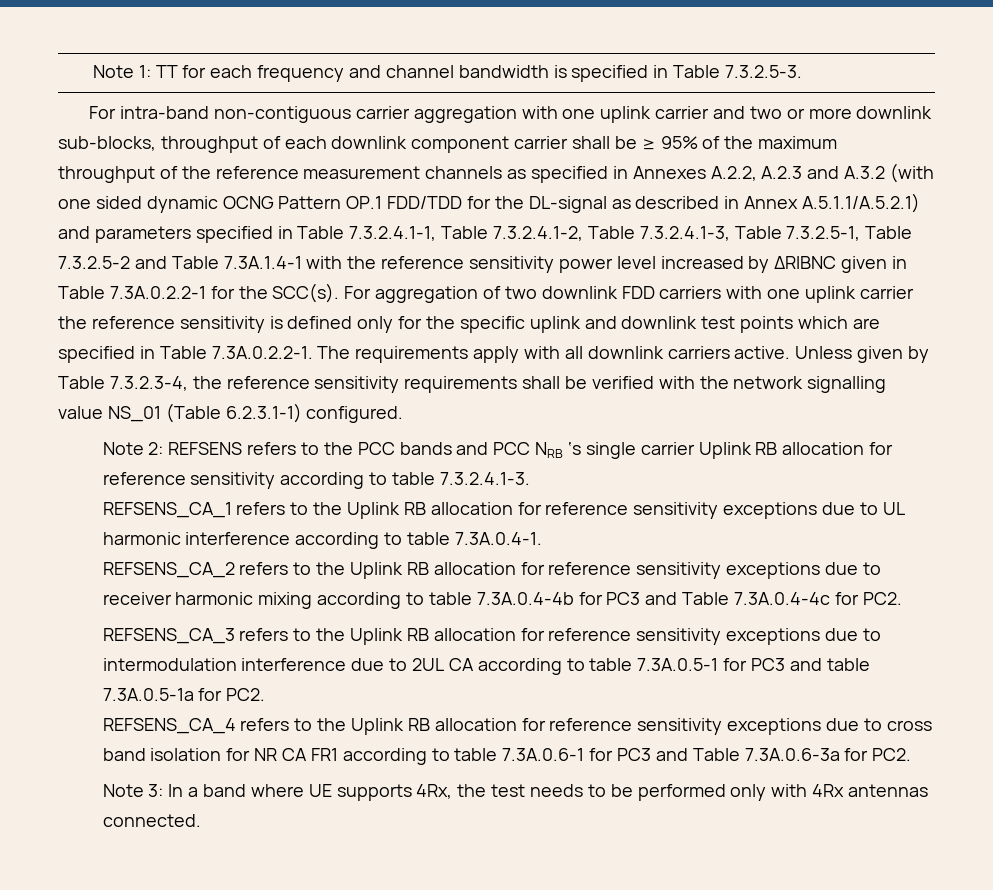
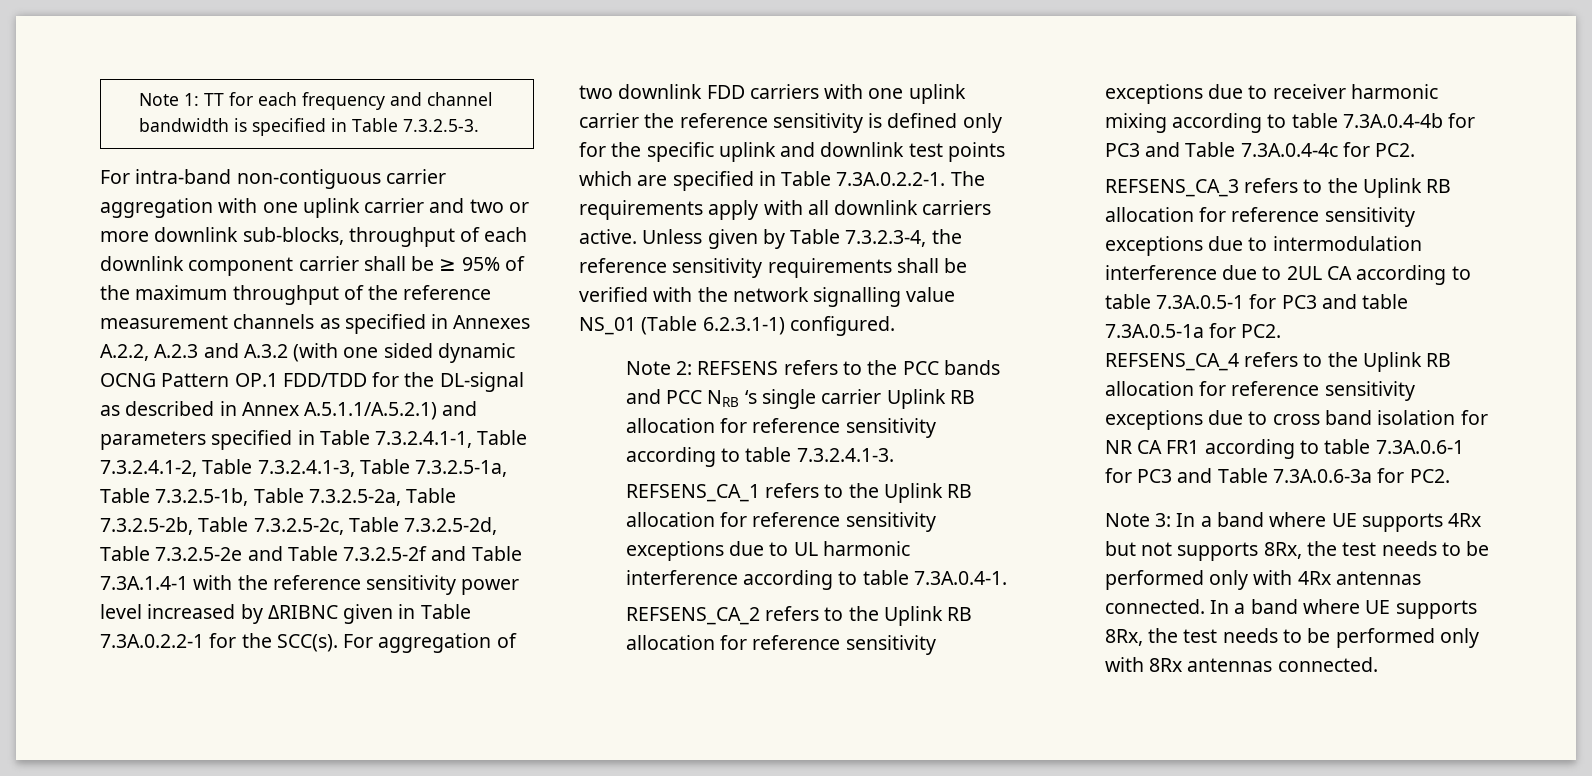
[786,226,913,241] [58,256,130,269] 7.3.2.5-1, Table 7.3.2.5-2 -> [415,460,508,477] [100,488,457,506] [100,517,498,535] [100,546,428,561] 7.3.2.5-1a, Table 7.3.2.5-1b, Table 7.3.2.5-2a, Table 7.3.2.5-2b, Table 7.3.2.5-2c, Table 7.3.2.5-2d, Table 7.3.2.5-2e and Table 7.3.2.5-2f
[416,784,453,799] 4Rx, -> [1448,513,1482,527] [1104,541,1302,561] 4Rx but not supports 8Rx,
(201, 820) none -> [1210,599,1477,619] [1104,628,1479,648] [1104,657,1378,672] In a band where UE supports 8Rx, the test needs to be performed only with 8Rx antennas connected.

